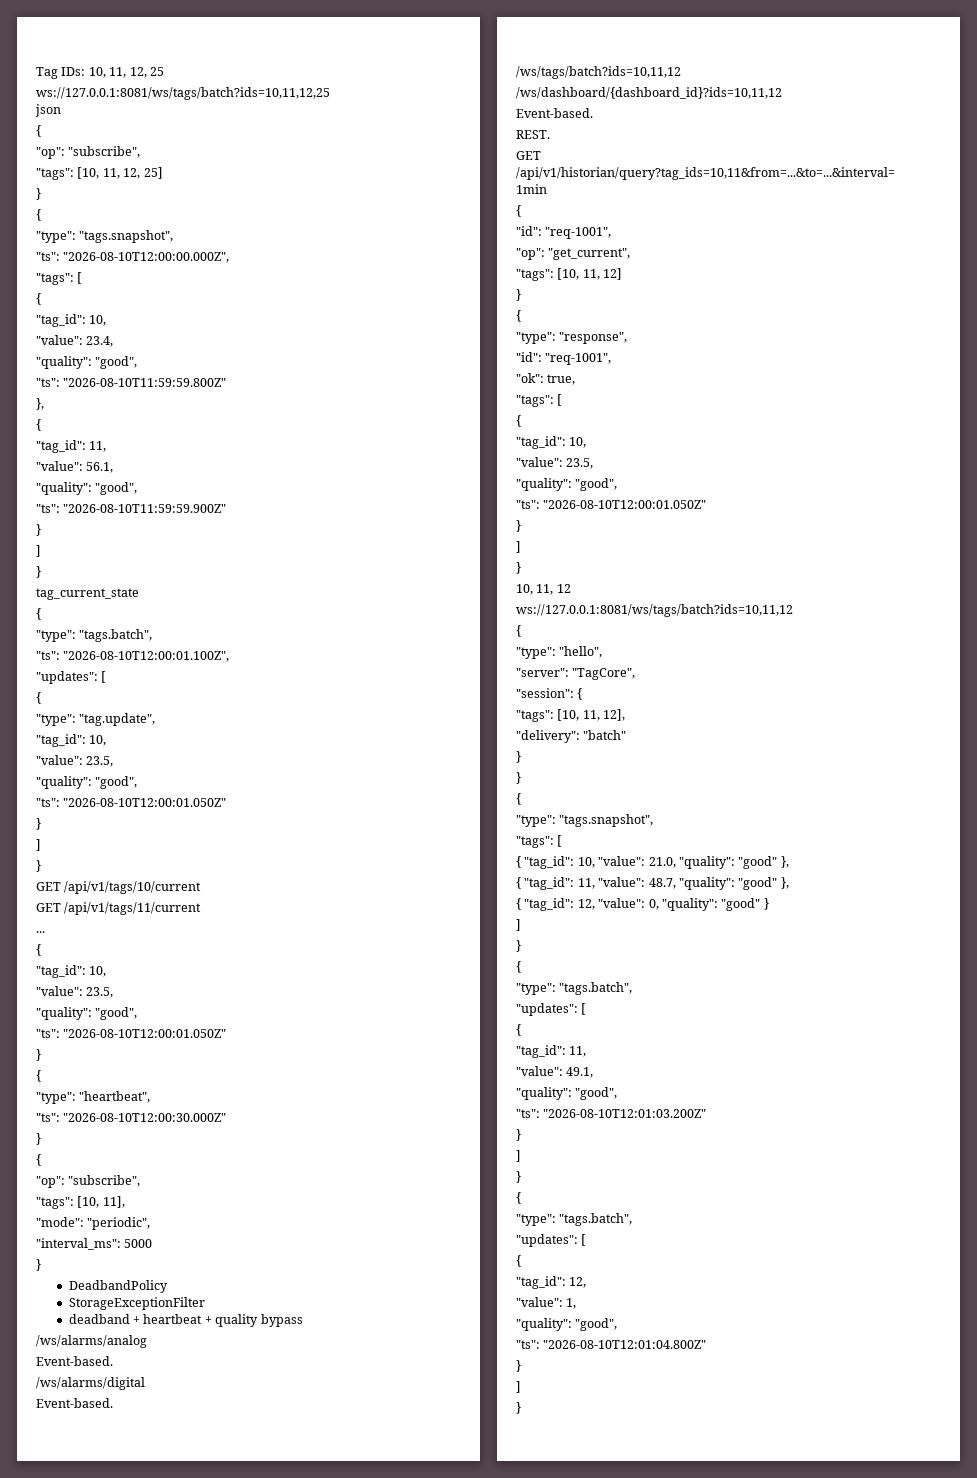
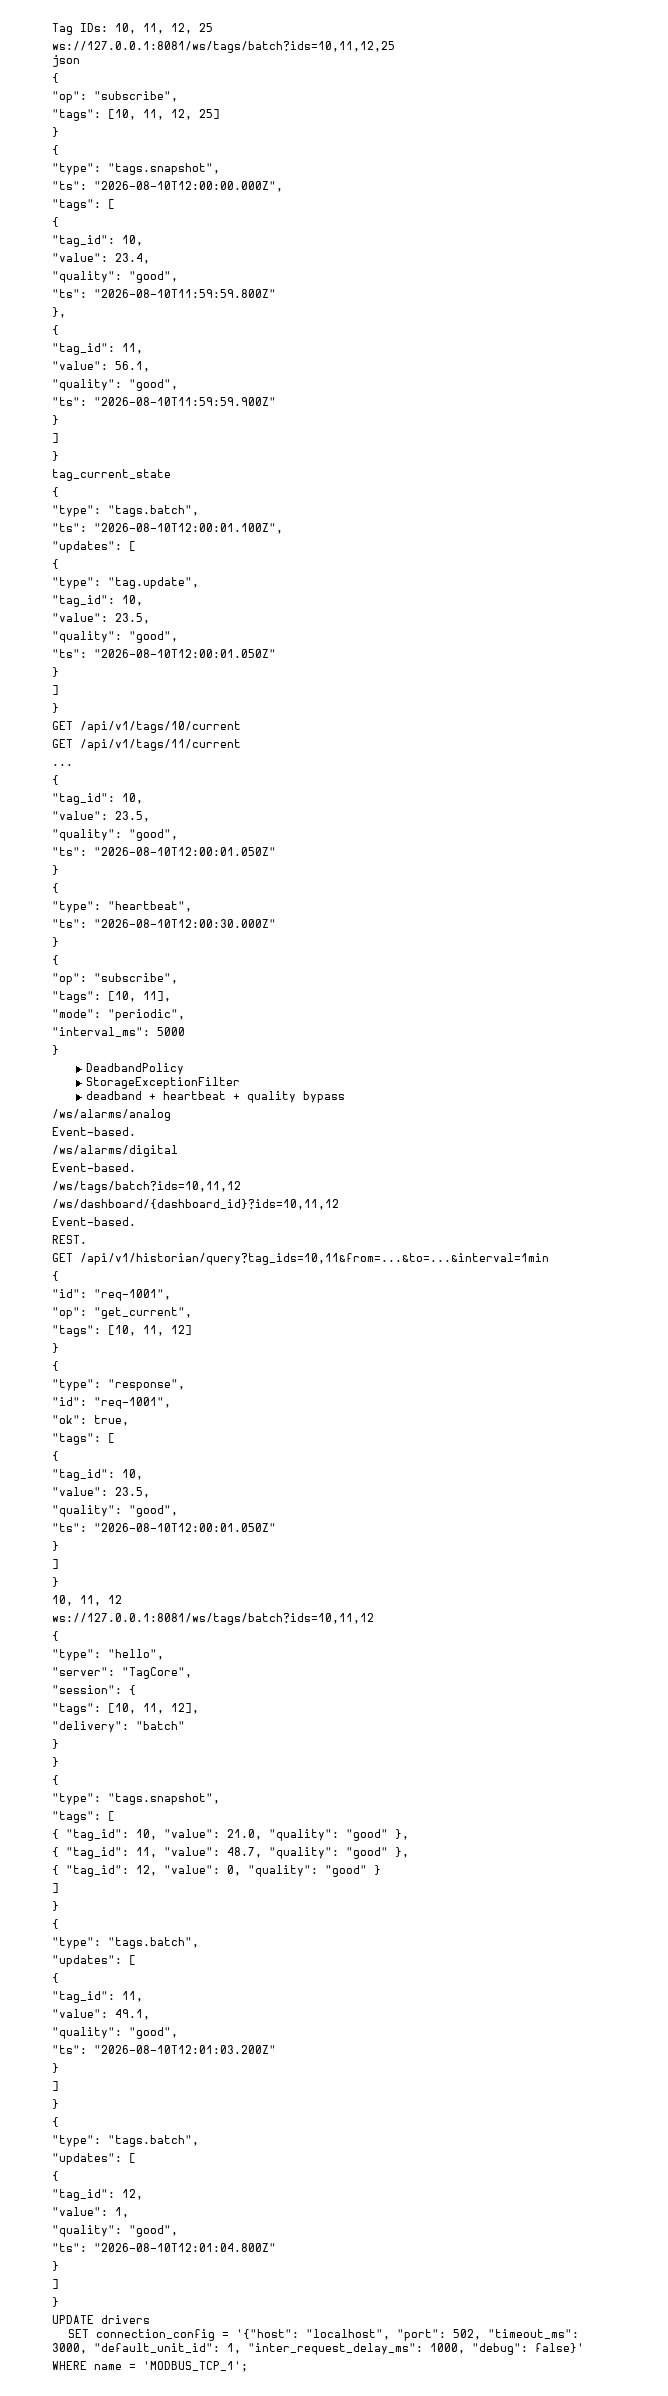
(521, 1408) none -> [52,2315,150,2324] [67,2329,579,2341] [52,2343,584,2355] [52,2361,248,2372] // UPDATE drivers // SET connection_config = '{"host": "localhost", "port": 502, "timeout_ms": 3000, "default_unit_id": 1, "inter_request_delay_ms": 1000, "debug": false}' // WHERE name = 'MODBUS_TCP_1';

